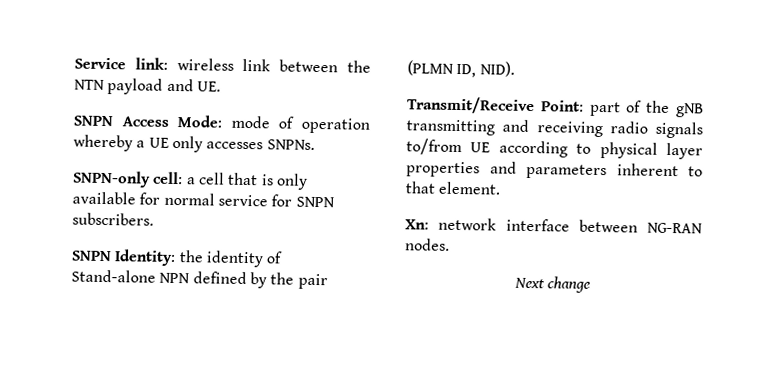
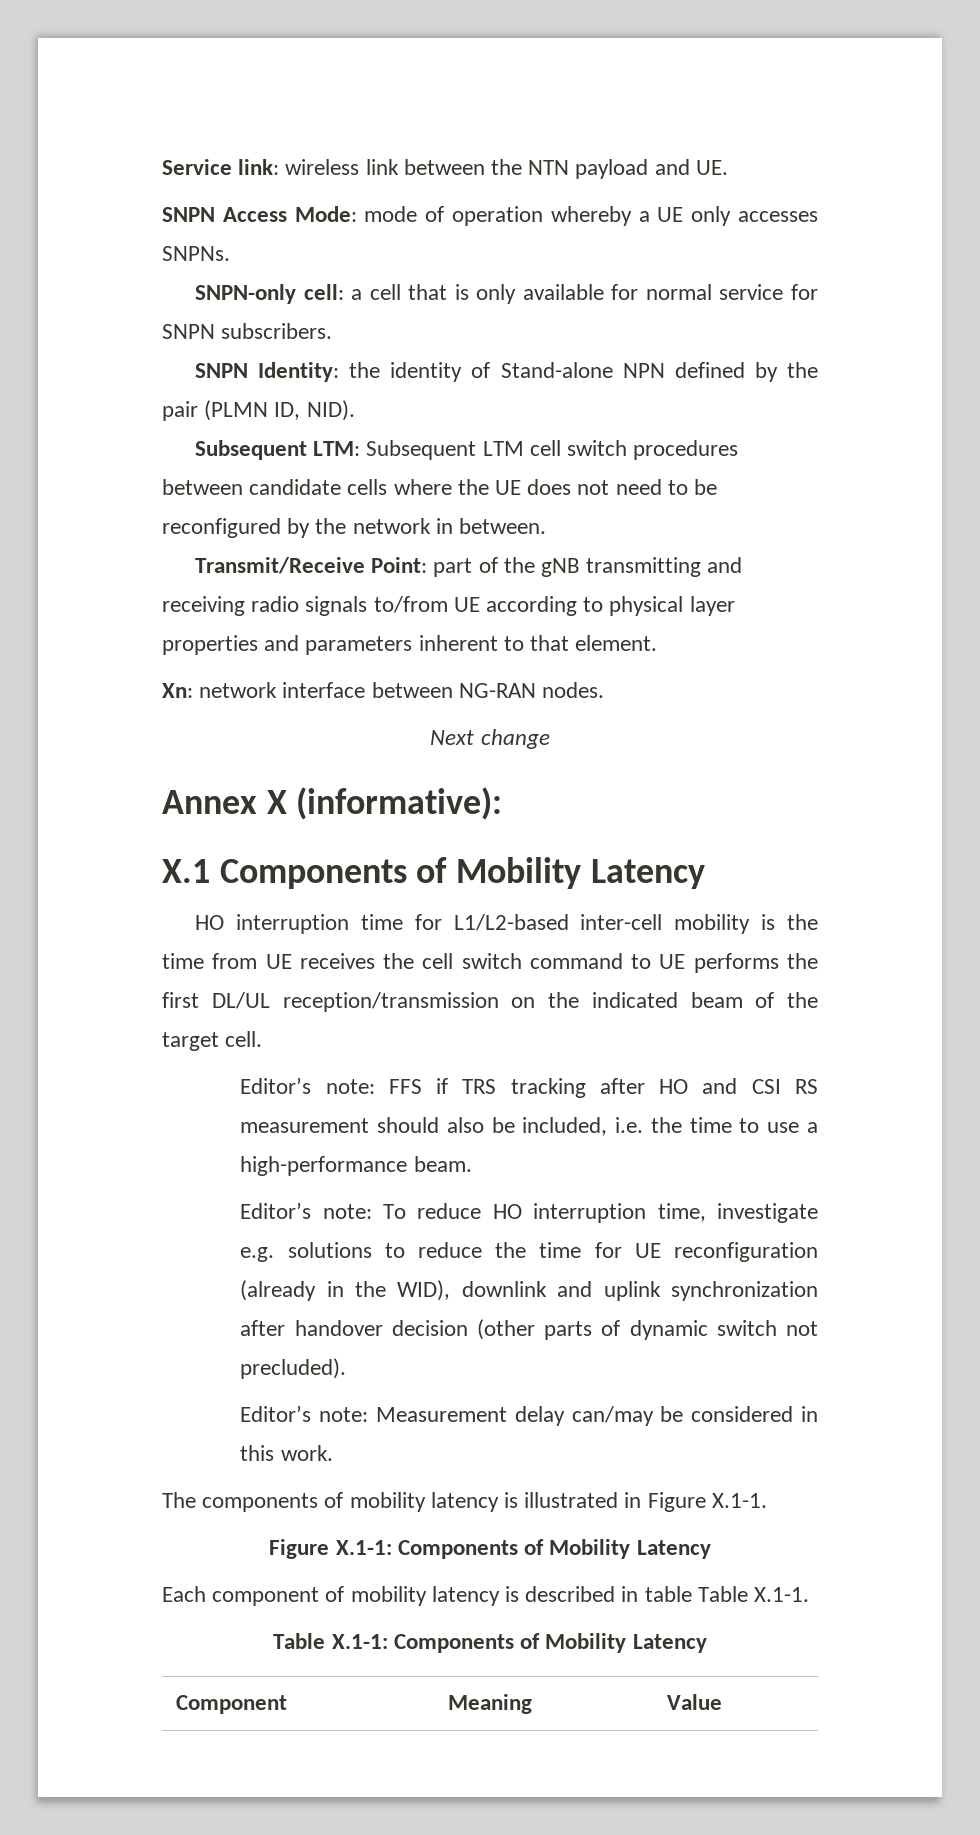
(515, 69) none -> [194,440,739,460] [162,479,718,495] [162,518,547,538] // Subsequent LTM: Subsequent LTM cell switch procedures between candidate cells where the UE does not need to be reconfigured by the network in between.
(592, 284) none -> [162,787,503,820] [162,857,705,889] [194,914,818,934] [162,953,818,973] [162,992,818,1012] [162,1031,263,1051] [240,1077,819,1098] [240,1117,819,1136] [240,1156,472,1176] [240,1202,818,1223] [240,1242,818,1262] [240,1280,818,1301] [240,1319,818,1340] [240,1358,347,1379] [240,1405,818,1426] [240,1445,333,1461] [162,1492,767,1512] [269,1539,711,1559] [162,1586,810,1606] [273,1633,707,1653] [176,1695,288,1714] [448,1694,533,1714] [667,1694,723,1710] // Annex X (informative): // X.1 Components of Mobility Latency // HO interruption time for L1/L2-based inter-cell mobility is the time from UE receives the cell switch command to UE performs the first DL/UL reception/transmission on the indicated beam of the target cell. // Editor’s note: FFS if TRS tracking after HO and CSI RS measurement should also be included, i.e. the time to use a high-performance beam. // Editor’s note: To reduce HO interruption time, investigate e.g. solutions to reduce the time for UE reconfiguration (already in the WID), downlink and uplink synchronization after handover decision (other parts of dynamic switch not precluded). // Editor’s note: Measurement delay can/may be considered in this work. // The components of mobility latency is illustrated in Figure X.1-1. // Figure X.1-1: Components of Mobility Latency // Each component of mobility latency is described in table Table X.1-1. // Table X.1-1: Components of Mobility Latency // Component | Meaning | Value

